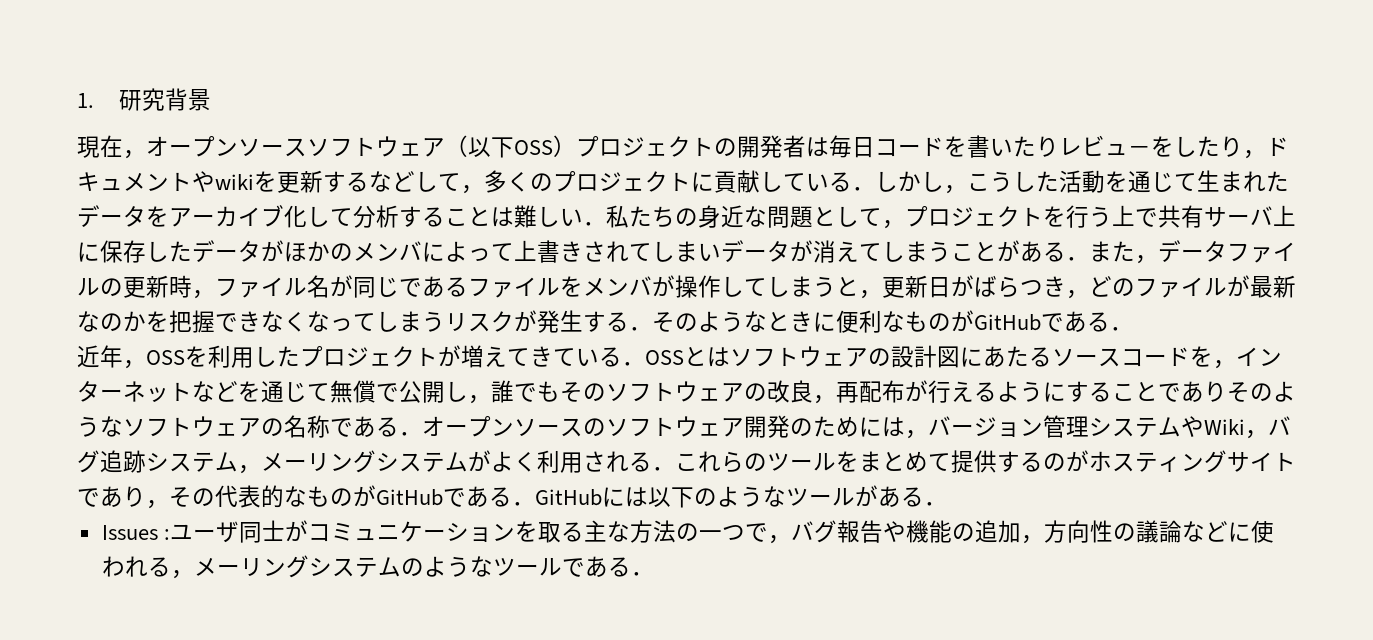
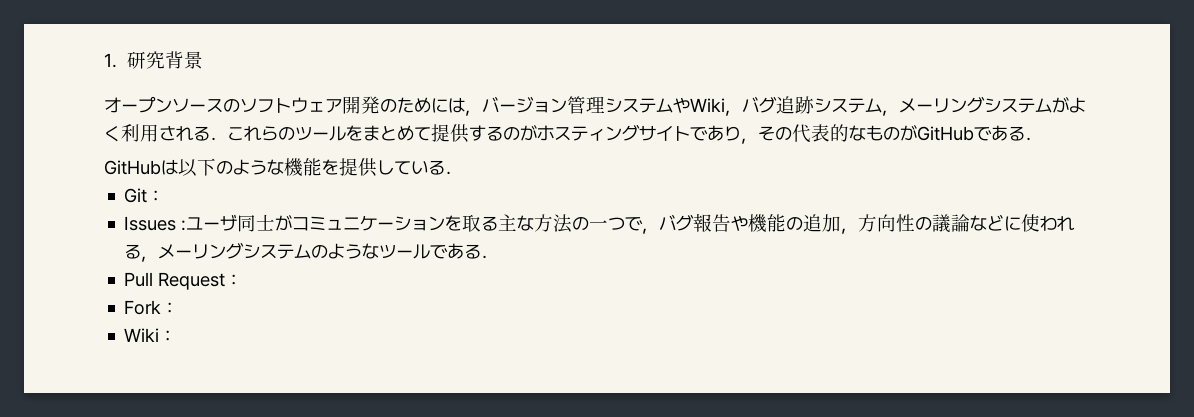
[77,135,1289,159] [77,170,1289,194] [77,205,1296,229] [77,240,1296,264] [77,275,1296,299] [77,310,1133,333] [77,345,1282,369] [77,380,1296,404] [77,415,422,438] 現在，オープンソースソフトウェア（以下OSS）プロジェクトの開発者は毎日コードを書いたりレビュ－をしたり，ドキュメントやwikiを更新するなどして，多くのプロジェクトに貢献している．しかし，こうした活動を通じて生まれたデータをアーカイブ化して分析することは難しい．私たちの身近な問題として，プロジェクトを行う上で共有サーバ上に保存したデータがほかのメンバによって上書きされてしまいデータが消えてしまうことがある．また，データファイルの更新時，ファイル名が同じであるファイルをメンバが操作してしまうと，更新日がばらつき，どのファイルが最新なのかを把握できなくなってしまうリスクが発生する．そのようなときに便利なものがGitHubである． // 近年，OSSを利用したプロジェクトが増えてきている．OSSとはソフトウェアの設計図にあたるソースコードを，インターネットなどを通じて無償で公開し，誰でもそのソフトウェアの改良，再配布が行えるようにすることでありそのようなソフトウェアの名称である． -> (203, 60) none
[535,487,625,507] GitHubに -> [104,160,161,175] // GitHub
[786,485,947,507] ツールがある． -> [284,158,462,177] [124,188,165,203] 機能を提供している． // Git：
(654, 574) none -> [124,272,243,290] [124,300,179,315] [124,328,177,342] // Pull Request： // Fork： // Wiki：

